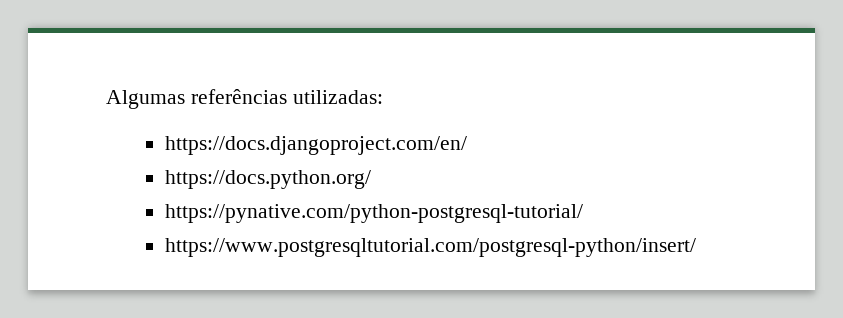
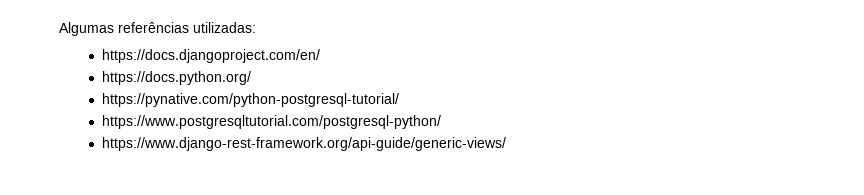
[164,238,696,257] https://www.postgresqltutorial.com/postgresql-python/insert/ -> [101,115,441,129] [101,137,506,151] https://www.postgresqltutorial.com/postgresql-python/ // https://www.django-rest-framework.org/api-guide/generic-views/

